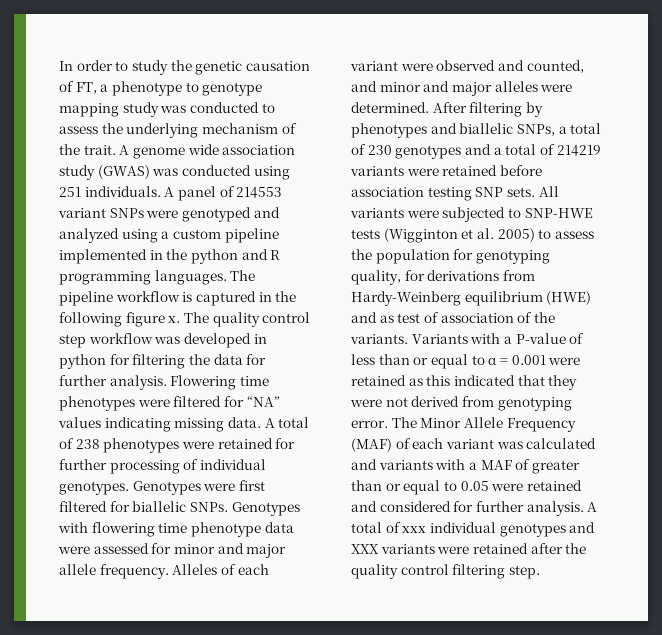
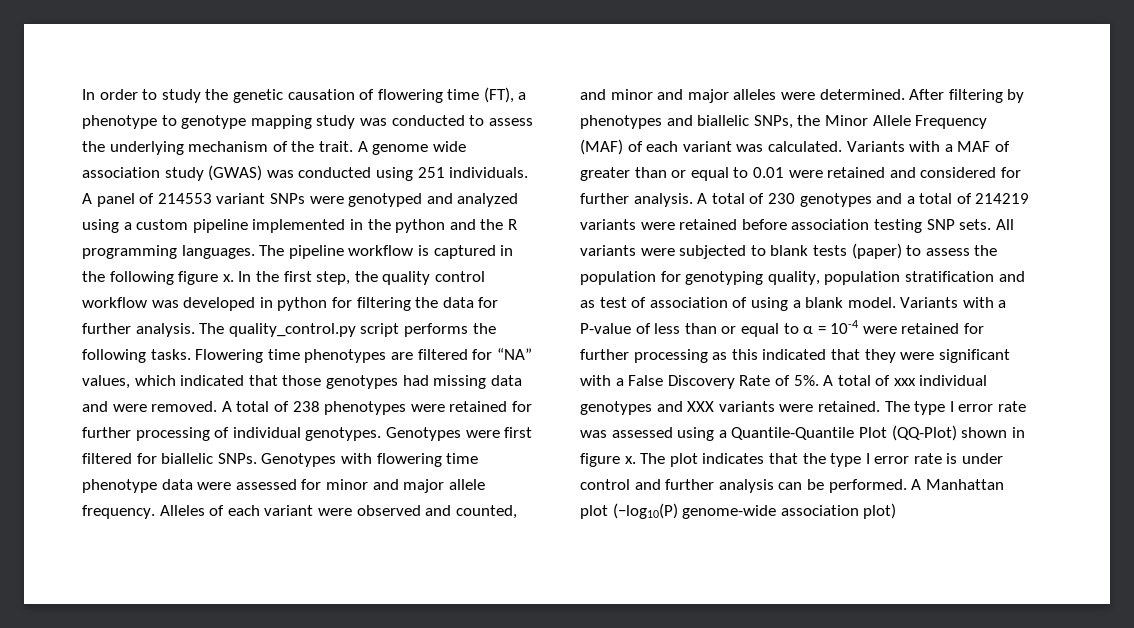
[75,82,97,94] FT, -> [377,87,514,103] flowering time (FT),
(268, 254) none -> [480,219,504,230] the
[183,312,311,327] [59,334,86,348] The quality control step -> [238,271,485,285] In the first step, the quality control
(167, 382) none -> [199,323,496,337] [82,349,191,363] The quality_control.py script performs the following tasks.
[137,399,170,407] were -> [390,352,413,360] are
[58,417,261,432] values indicating missing data. -> [82,375,522,389] [82,401,218,412] values, which indicated that those genotypes had missing data and were removed.
[558,126,567,134] a -> [797,115,988,129] [580,139,1010,155] [580,167,1021,181] [580,193,708,207] the Minor Allele Frequency (MAF) of each variant was calculated. Variants with a MAF of greater than or equal to 0.01 were retained and considered for further analysis. A
[524,208,593,218] [351,228,535,243] SNP-HWE tests (Wigginton et al. 2005) -> [770,243,902,259] blank tests (paper)
[404,270,535,281] [351,291,592,306] for derivations from Hardy-Weinberg equilibrium (HWE) -> [824,271,994,285] population stratification
[533,312,555,323] [350,334,408,344] the variants. -> [750,297,896,311] using a blank model.
[511,355,581,365] [351,375,406,386] 0.001 were retained -> [830,320,985,334] [580,349,708,363] 10-4 were retained for further processing
[385,396,572,411] [351,417,576,432] [351,438,597,452] [351,459,580,474] [351,480,582,495] [351,501,584,516] not derived from genotyping error. The Minor Allele Frequency (MAF) of each variant was calculated and variants with a MAF of greater than or equal to 0.05 were retained and considered for further analysis. -> [938,349,1010,363] [580,375,819,389] significant with a False Discovery Rate of 5%.
[472,543,587,554] [351,564,540,579] retained after the quality control filtering step. -> [817,401,1026,415] [580,425,1025,441] [580,453,1004,467] [580,479,1004,493] [580,503,897,519] retained. The type I error rate was assessed using a Quantile-Quantile Plot (QQ-Plot) shown in figure x. The plot indicates that the type I error rate is under control and further analysis can be performed. A Manhattan plot (−log10(P) genome-wide association plot)

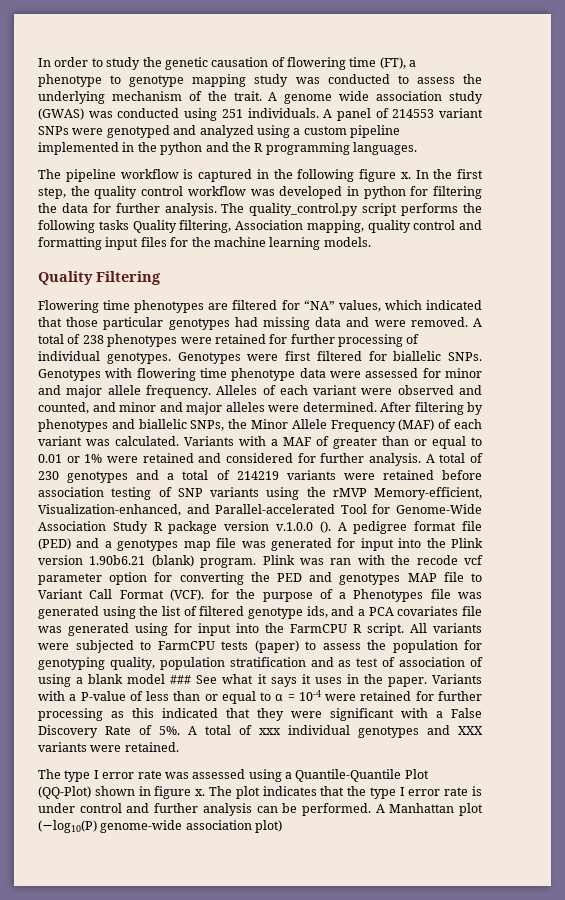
(255, 252) none -> (417, 148) //
[150,349,191,360] tasks. -> [98,220,482,233] [38,237,371,250] [38,271,161,285] tasks Quality filtering, Association mapping, quality control and formatting input files for the machine learning models. // Quality Filtering //
(322, 380) none -> [103,317,164,330] particular
(784, 172) none -> [66,454,103,463] or 1%
[926,219,992,230] SNP sets. -> [158,487,482,500] [38,504,483,516] [38,521,483,534] [38,538,484,551] [38,555,483,568] [38,572,482,585] [38,589,482,602] [38,606,483,619] [38,623,404,636] of SNP variants using the rMVP Memory-efficient, Visualization-enhanced, and Parallel-accelerated Tool for Genome-Wide Association Study R package version v.1.0.0 (). A pedigree format file (PED) and a genotypes map file was generated for input into the Plink version 1.90b6.21 (blank) program. Plink was ran with the recode vcf parameter option for converting the PED and genotypes MAP file to Variant Call Format (VCF). for the purpose of a Phenotypes file was generated using the list of filtered genotype ids, and a PCA covariates file was generated using for input into the FarmCPU R script.
[770,245,809,256] blank -> [157,641,215,650] FarmCPU
[847,297,896,308] model. -> [127,674,427,687] model ### See what it says it uses in the paper.
(880, 406) none -> (179, 747) //

